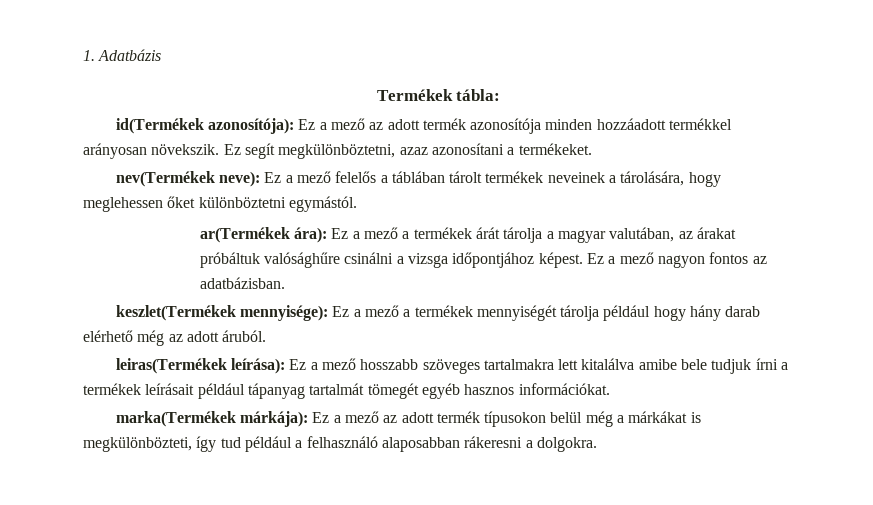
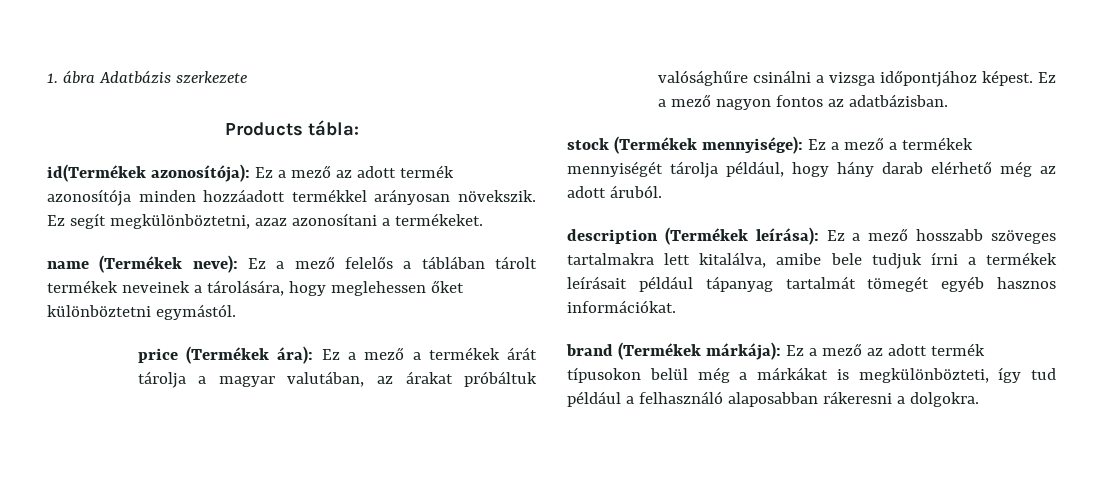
(95, 55) none -> [62,70,95,84] ábra
[376,89,453,101] // Termékek -> [175,71,247,84] [224,122,303,136] szerkezete // Products
[115,171,215,187] nev(Termékek -> [47,255,183,273] name (Termékek
[199,227,290,243] ar(Termékek -> [137,346,270,364] price (Termékek
[115,305,236,321] keszlet(Termékek -> [567,136,697,154] stock (Termékek
[603,305,651,321] például -> [726,161,784,177] például,
[115,358,227,374] leiras(Termékek -> [567,227,748,245] description (Termékek
[581,358,635,370] kitalálva -> [699,252,767,268] kitalálva,
[115,411,236,427] marka(Termékek -> [566,342,701,360] brand (Termékek

